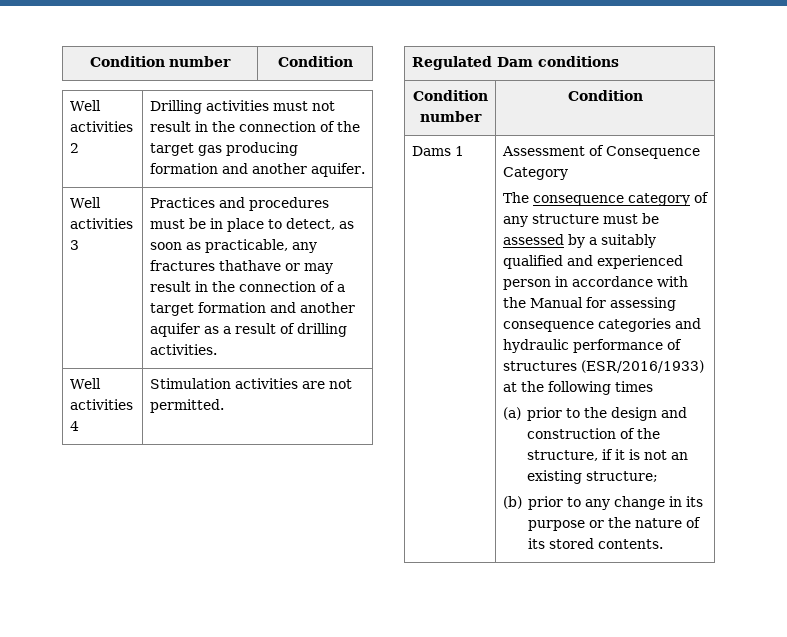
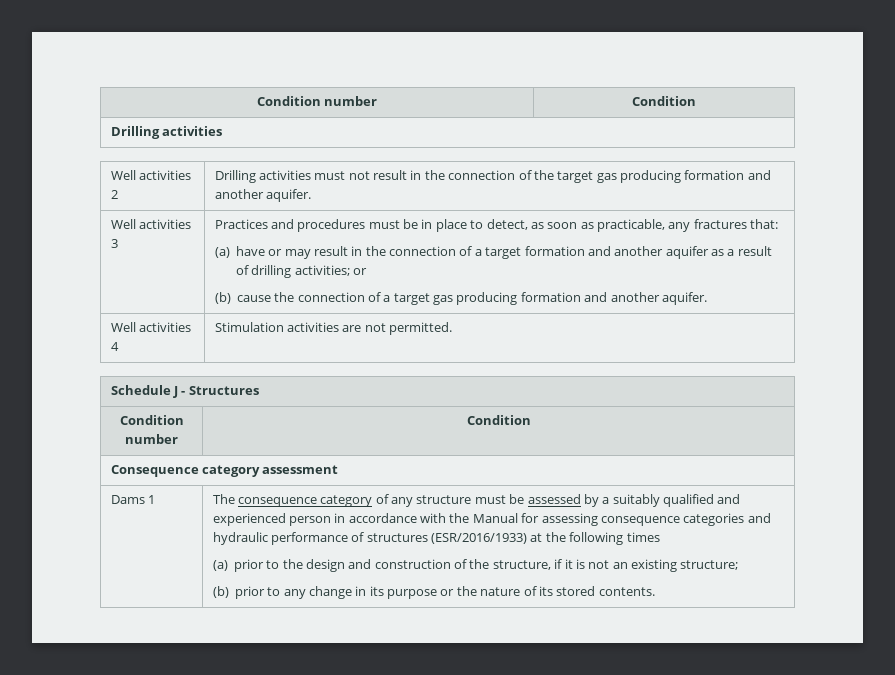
[90,56,231,67] [277,56,353,67] Condition number | Condition -> [256,96,378,106] [632,96,696,106] [110,126,222,139] Condition number | Condition // Drilling activities
[218,260,281,271] thathave -> [750,219,779,229] [214,246,265,258] that: // (a) have
[149,344,217,355] activities. -> [294,265,367,276] [214,292,707,305] activities; or // (b) cause the connection of a target gas producing formation and another aquifer.
[411,56,619,70] [412,90,488,101] [419,111,482,122] [567,90,643,101] Regulated Dam conditions // Condition number | Condition -> [110,385,259,398] [119,415,184,425] [125,434,178,444] [466,415,531,425] [110,465,339,477] Schedule J - Structures // Condition number | Condition // Consequence category assessment
[501,145,700,159] [502,167,568,180] Assessment of Consequence Category // -> (155, 499) none

